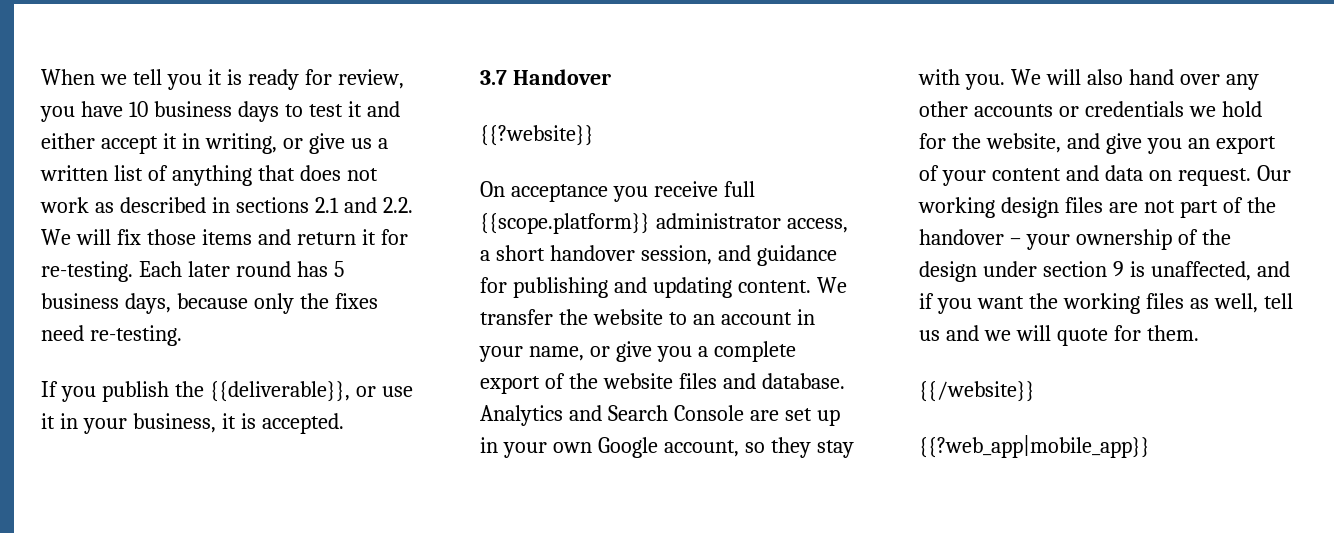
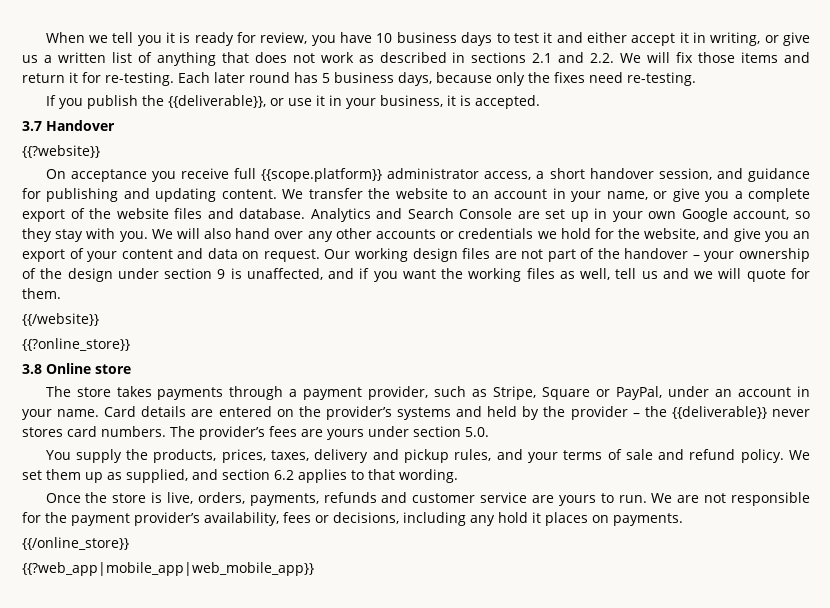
[919,435,1150,458] {{?web_app|mobile_app}} -> [22,338,130,351] [22,363,131,374] [45,386,811,400] [22,406,810,420] [22,426,489,440] [45,449,811,463] [22,469,458,483] [45,492,811,506] [22,512,683,526] [22,537,129,550] [22,562,314,576] {{?online_store}} // 3.8 Online store // The store takes payments through a payment provider, such as Stripe, Square or PayPal, under an account in your name. Card details are entered on the provider’s systems and held by the provider – the {{deliverable}} never stores card numbers. The provider’s fees are yours under section 5.0. // You supply the products, prices, taxes, delivery and pickup rules, and your terms of sale and refund policy. We set them up as supplied, and section 6.2 applies to that wording. // Once the store is live, orders, payments, refunds and customer service are yours to run. We are not responsible for the payment provider’s availability, fees or decisions, including any hold it places on payments. // {{/online_store}} // {{?web_app|mobile_app|web_mobile_app}}

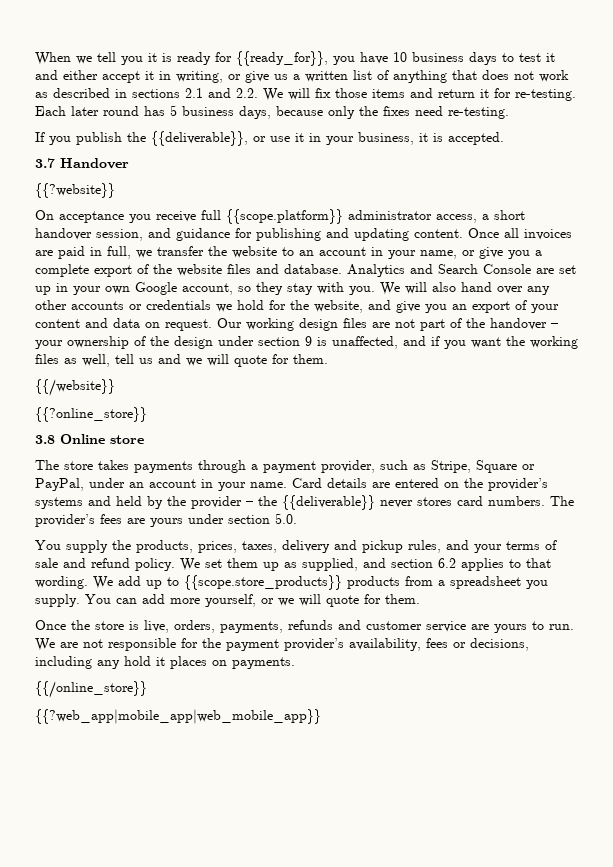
[260,32,308,44] review, -> [236,51,328,66] {{ready_for}},
[282,189,304,199] We -> [468,228,572,240] [35,246,152,259] Once all invoices are paid in full, we
(458, 476) none -> [93,575,548,590] [35,594,420,607] We add up to {{scope.store_products}} products from a spreadsheet you supply. You can add more yourself, or we will quote for them.

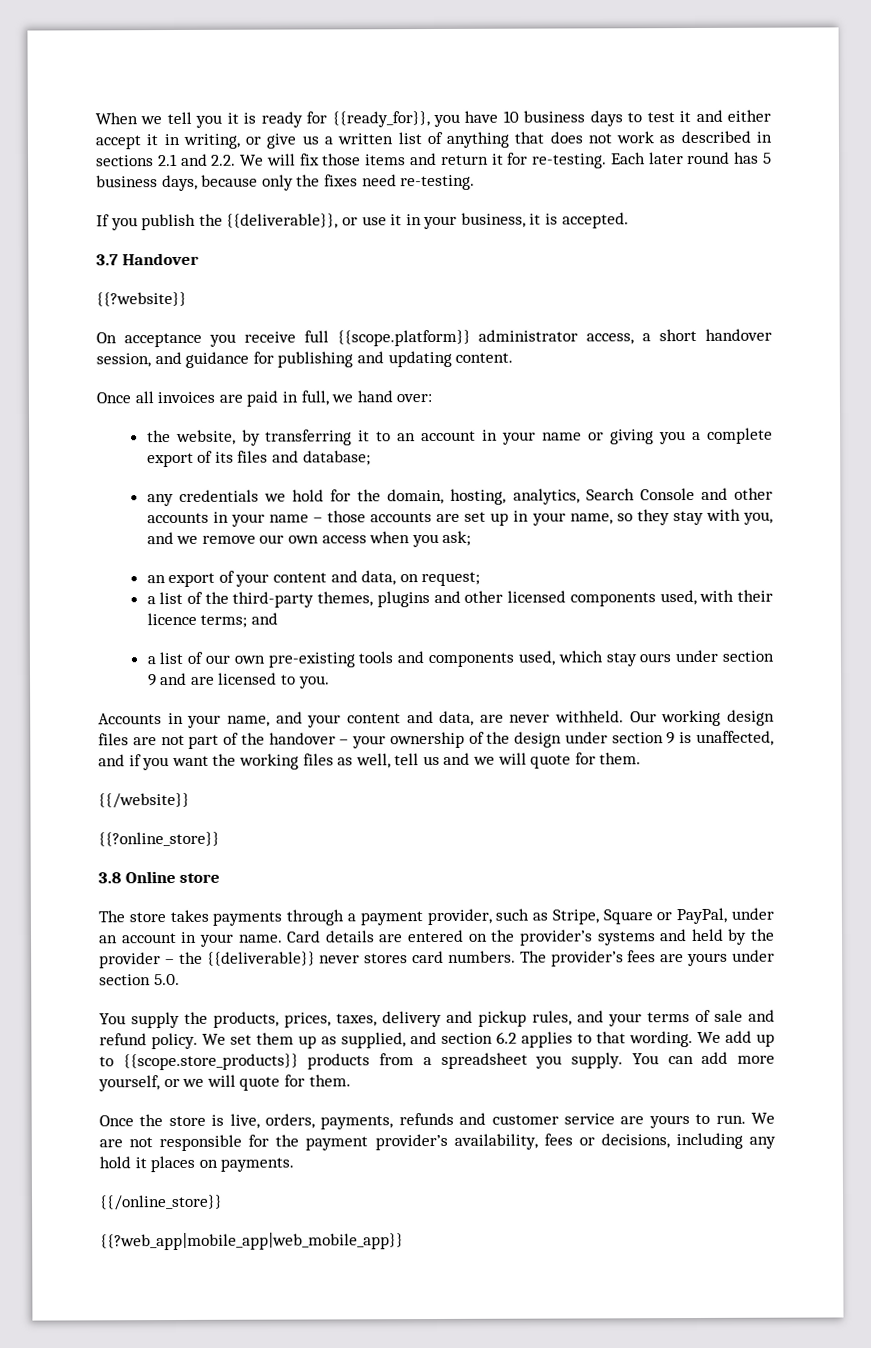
(463, 233) none -> (514, 357) //
[157,246,277,258] transfer the website -> [356,390,433,403] [146,429,371,446] hand over: // the website, by transferring it
[420,247,503,259] name, or give -> [542,429,655,445] name or giving
[153,264,531,277] the website files and database. Analytics and Search Console -> [214,450,371,466] [146,487,773,507] [146,510,433,527] its files and database; // any credentials we hold for the domain, hosting, analytics, Search Console and other accounts in your name – those accounts
[105,282,233,295] own Google account, -> [569,513,613,525] name,
[349,282,550,295] [35,300,447,313] you. We will also hand over any other accounts or credentials we hold for the website, and give you -> [743,511,773,525] [146,530,472,548] you, and we remove our own access when you ask; //
[113,318,212,331] data on request. -> [361,570,481,587] [146,589,773,608] [146,612,278,628] [146,649,774,668] [146,672,330,689] [98,710,625,728] data, on request; // a list of the third-party themes, plugins and other licensed components used, with their licence terms; and // a list of our own pre-existing tools and components used, which stay ours under section 9 and are licensed to you. // Accounts in your name, and your content and data, are never withheld.

